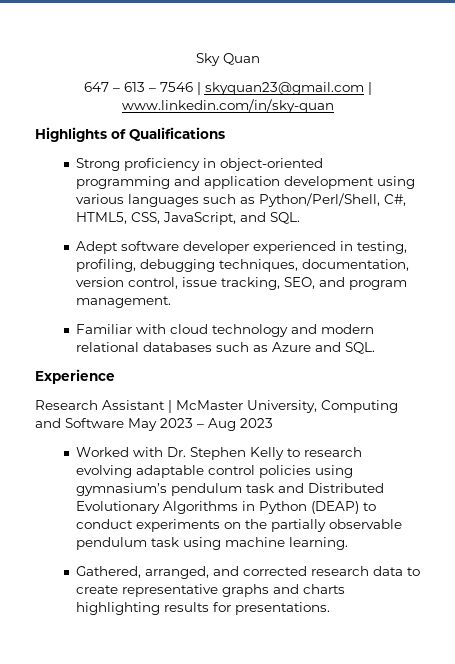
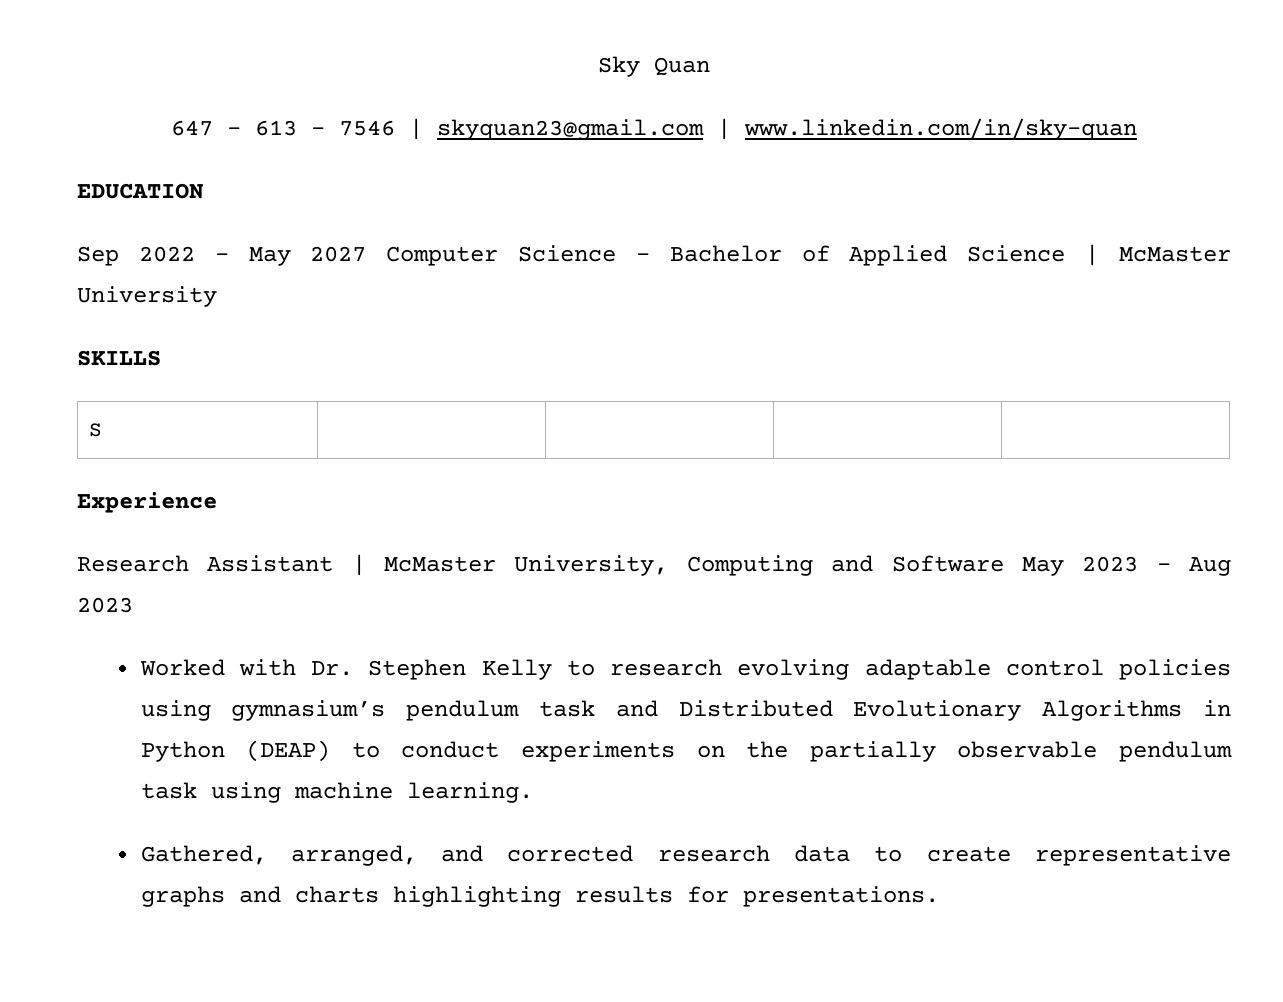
[35,127,225,142] [75,158,323,171] [75,176,415,189] [75,193,406,207] [75,212,300,225] [75,241,407,254] [75,259,409,272] [75,277,407,290] [75,296,171,308] [75,324,374,337] [75,342,375,354] Highlights of Qualifications // Strong proficiency in object-oriented programming and application development using various languages such as Python/Perl/Shell, C#, HTML5, CSS, JavaScript, and SQL. // Adept software developer experienced in testing, profiling, debugging techniques, documentation, version control, issue tracking, SEO, and program management. // Familiar with cloud technology and modern relational databases such as Azure and SQL. -> [77,183,204,199] [77,244,1231,266] [77,286,217,307] [77,350,161,366] [89,423,103,437] EDUCATION // Sep 2022 – May 2027 Computer Science - Bachelor of Applied Science | McMaster University // SKILLS // S | | | |

